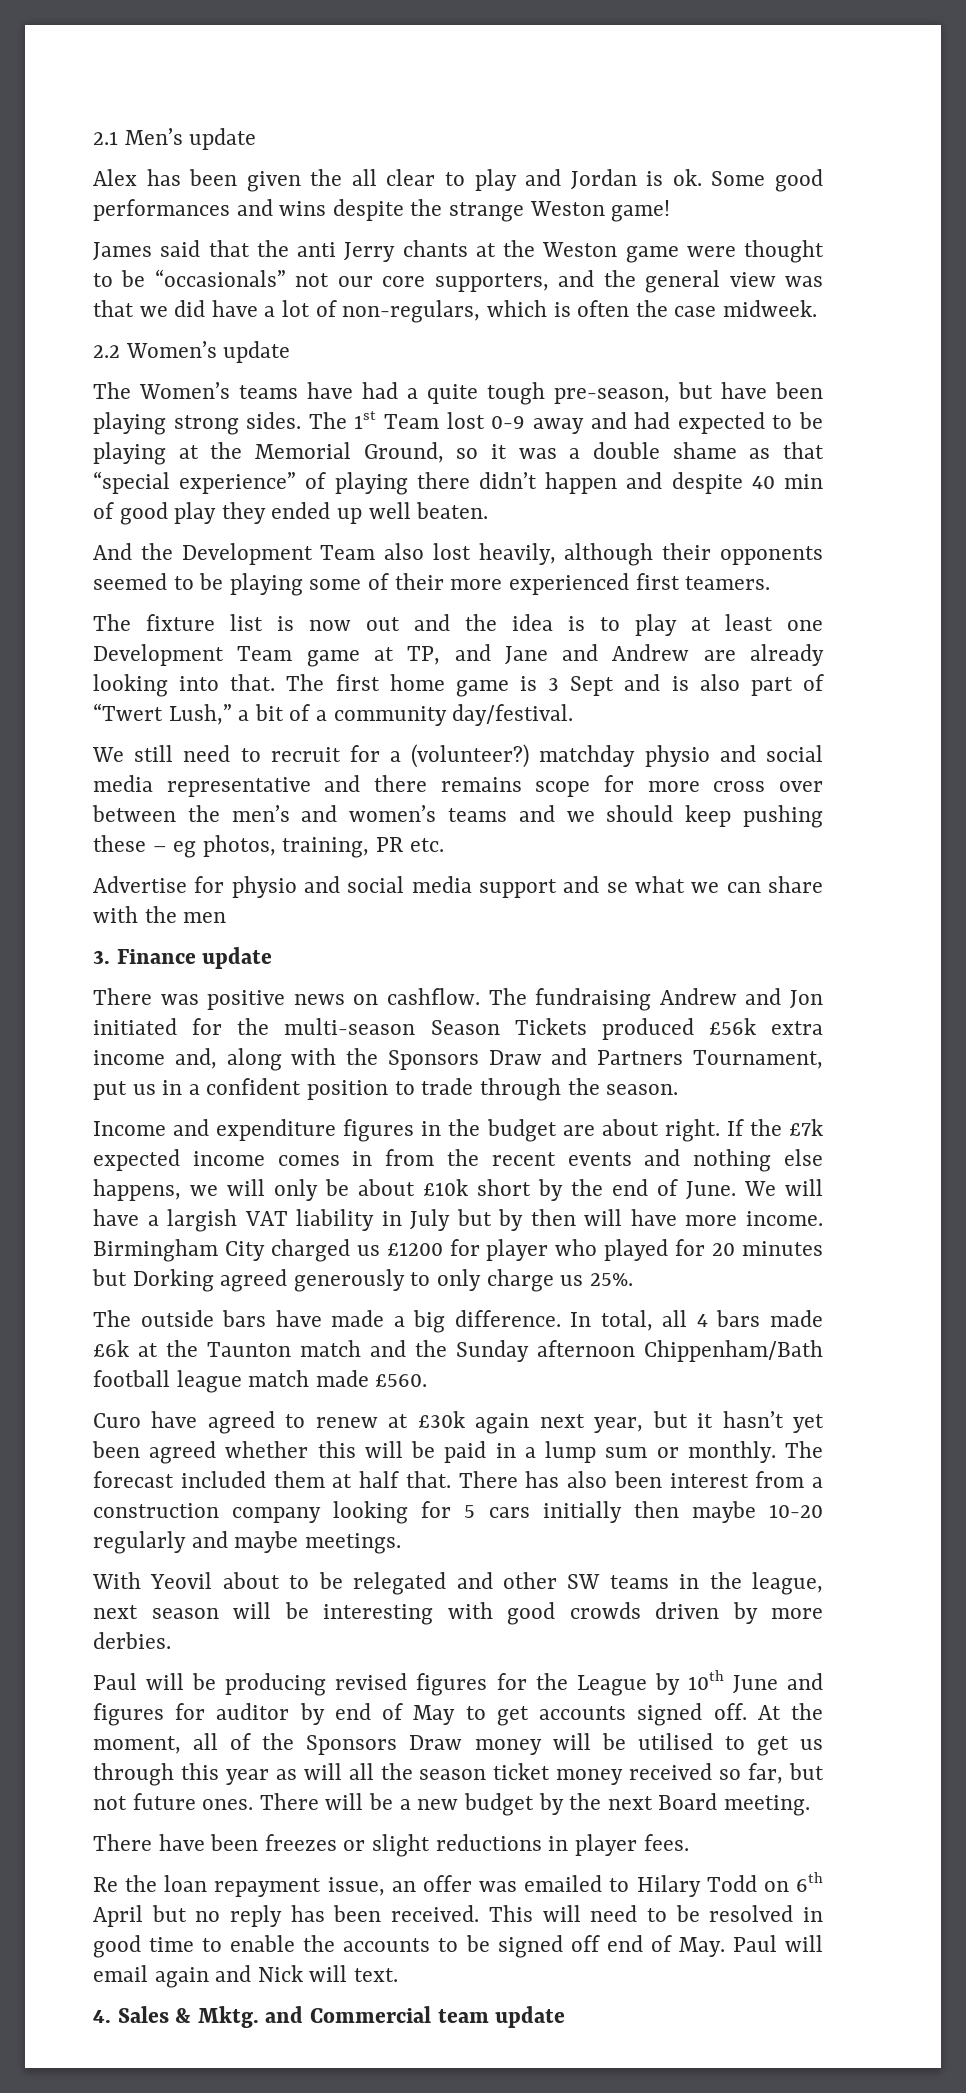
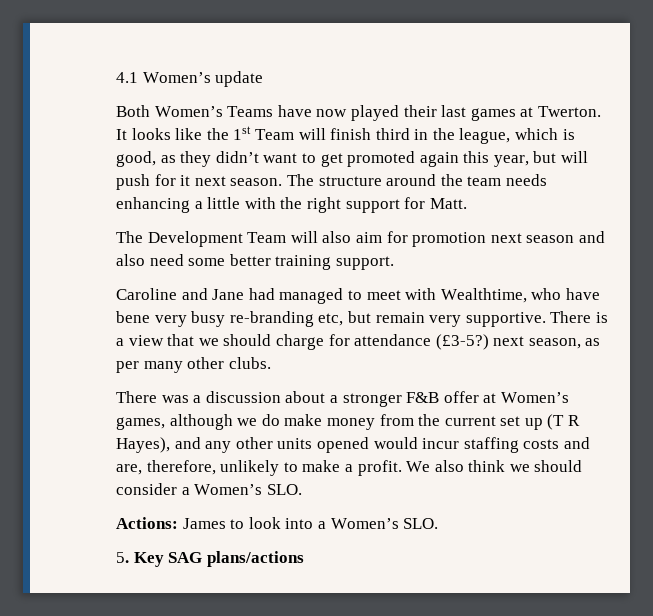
[93,128,257,150] [93,169,823,192] [93,199,671,222] [93,240,824,263] [93,269,824,293] [93,300,817,323] [93,341,291,363] [93,382,823,405] [93,411,824,435] [93,442,824,465] [93,471,824,495] [93,502,489,525] [93,543,824,566] [93,573,771,596] [93,614,823,636] [93,644,824,667] [93,674,824,697] [93,703,574,726] [92,744,823,768] [93,775,823,797] [92,805,823,828] [93,835,444,858] [93,876,824,898] [93,906,227,923] [93,947,273,969] [93,988,824,1011] [93,1018,823,1040] [93,1048,823,1071] [93,1078,679,1101] [93,1119,823,1142] [93,1149,823,1172] [93,1179,823,1201] [93,1209,824,1232] [93,1239,824,1262] [92,1269,633,1292] [93,1310,824,1333] [93,1340,823,1362] [93,1370,428,1393] [93,1411,824,1434] [92,1441,824,1464] [93,1471,823,1488] [93,1501,823,1524] [93,1531,401,1554] [92,1572,823,1595] [93,1602,823,1625] [93,1632,171,1649] [93,1670,824,1696] [93,1703,824,1726] [93,1733,824,1756] [93,1763,824,1786] [93,1793,810,1816] [93,1834,689,1857] [93,1872,824,1897] [93,1905,824,1927] [93,1935,823,1958] [93,1965,399,1988] [93,2006,566,2028] 2.1 Men’s update // Alex has been given the all clear to play and Jordan is ok. Some good performances and wins despite the strange Weston game! // James said that the anti Jerry chants at the Weston game were thought to be “occasionals” not our core supporters, and the general view was that we did have a lot of non-regulars, which is often the case midweek. // 2.2 Women’s update // The Women’s teams have had a quite tough pre-season, but have been playing strong sides. The 1st Team lost 0-9 away and had expected to be playing at the Memorial Ground, so it was a double shame as that “special experience” of playing there didn’t happen and despite 40 min of good play they ended up well beaten. // And the Development Team also lost heavily, although their opponents seemed to be playing some of their more experienced first teamers. // The fixture list is now out and the idea is to play at least one Development Team game at TP, and Jane and Andrew are already looking into that. The first home game is 3 Sept and is also part of “Twert Lush,” a bit of a community day/festival. // We still need to recruit for a (volunteer?) matchday physio and social media representative and there remains scope for more cross over between the men’s and women’s teams and we should keep pushing these – eg photos, training, PR etc. // Advertise for physio and social media support and se what we can share with the men // 3. Finance update // There was positive news on cashflow. The fundraising Andrew and Jon initiated for the multi-season Season Tickets produced £56k extra income and, along with the Sponsors Draw and Partners Tournament, put us in a confident position to trade through the season. // Income and expenditure figures in the budget are about right. If the £7k expected income comes in from the recent events and nothing else happens, we will only be about £10k short by the end of June. We will have a largish VAT liability in July but by then will have more income. Birmingham City charged us £1200 for player who played for 20 minutes but Dorking agreed generously to only charge us 25%. // The outside bars have made a big difference. In total, all 4 bars made £6k at the Taunton match and the Sunday afternoon Chippenham/Bath football league match made £560. // Curo have agreed to renew at £30k again next year, but it hasn’t yet been agreed whether this will be paid in a lump sum or monthly. The forecast included them at half that. There has also been interest from a construction company looking for 5 cars initially then maybe 10-20 regularly and maybe meetings. // With Yeovil about to be relegated and other SW teams in the league, next season will be interesting with good crowds driven by more derbies. // Paul will be producing revised figures for the League by 10th June and figures for auditor by end of May to get accounts signed off. At the moment, all of the Sponsors Draw money will be utilised to get us through this year as will all the season ticket money received so far, but not future ones. There will be a new budget by the next Board meeting. // There have been freezes or slight reductions in player fees. // Re the loan repayment issue, an offer was emailed to Hilary Todd on 6th April but no reply has been received. This will need to be resolved in good time to enable the accounts to be signed off end of May. Paul will email again and Nick will text. // 4. Sales & Mktg. and Commercial team update -> [116,71,264,87] [116,105,601,121] [116,126,575,144] [116,151,589,167] [116,174,547,190] [116,197,467,213] [116,231,605,247] [116,254,394,270] [116,288,600,304] [116,311,608,327] [116,334,601,350] [116,357,271,373] [116,391,569,407] [116,414,581,430] [116,437,590,453] [116,460,583,476] [116,483,302,495] [116,517,439,529] [116,551,304,567] 4.1 Women’s update // Both Women’s Teams have now played their last games at Twerton. It looks like the 1st Team will finish third in the league, which is good, as they didn’t want to get promoted again this year, but will push for it next season. The structure around the team needs enhancing a little with the right support for Matt. // The Development Team will also aim for promotion next season and also need some better training support. // Caroline and Jane had managed to meet with Wealthtime, who have bene very busy re-branding etc, but remain very supportive. There is a view that we should charge for attendance (£3-5?) next season, as per many other clubs. // There was a discussion about a stronger F&B offer at Women’s games, although we do make money from the current set up (T R Hayes), and any other units opened would incur staffing costs and are, therefore, unlikely to make a profit. We also think we should consider a Women’s SLO. // Actions: James to look into a Women’s SLO. // 5. Key SAG plans/actions

